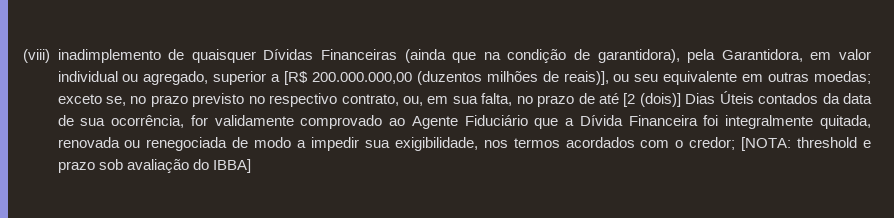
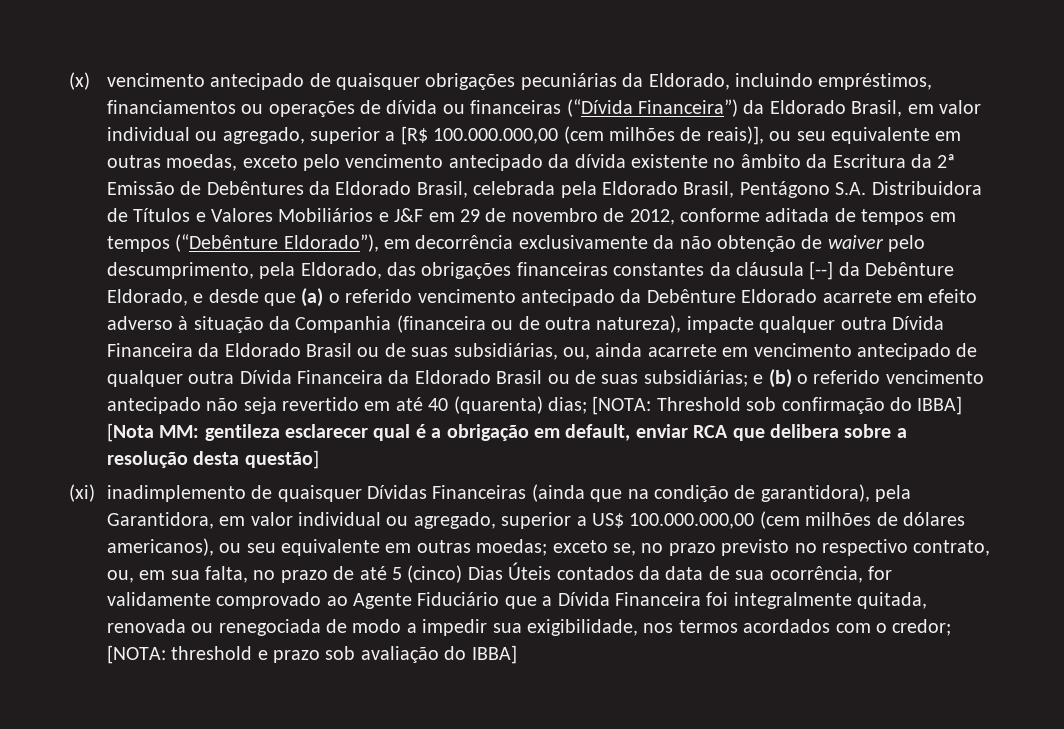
[23,49,50,63] (viii) -> [69,72,933,90] [106,99,981,117] [106,126,962,145] [106,154,956,171] [106,181,982,198] [106,208,956,225] [106,234,926,252] [106,261,955,280] [106,288,978,307] [106,315,944,333] [106,343,978,360] [106,369,984,388] [106,396,963,415] [106,423,907,442] [106,450,319,469] [69,484,95,502] (x) vencimento antecipado de quaisquer obrigações pecuniárias da Eldorado, incluindo empréstimos, financiamentos ou operações de dívida ou financeiras (“Dívida Financeira”) da Eldorado Brasil, em valor individual ou agregado, superior a [R$ 100.000.000,00 (cem milhões de reais)], ou seu equivalente em outras moedas, exceto pelo vencimento antecipado da dívida existente no âmbito da Escritura da 2ª Emissão de Debêntures da Eldorado Brasil, celebrada pela Eldorado Brasil, Pentágono S.A. Distribuidora de Títulos e Valores Mobiliários e J&F em 29 de novembro de 2012, conforme aditada de tempos em tempos (“Debênture Eldorado”), em decorrência exclusivamente da não obtenção de waiver pelo descumprimento, pela Eldorado, das obrigações financeiras constantes da cláusula [--] da Debênture Eldorado, e desde que (a) o referido vencimento antecipado da Debênture Eldorado acarrete em efeito adverso à situação da Companhia (financeira ou de outra natureza), impacte qualquer outra Dívida Financeira da Eldorado Brasil ou de suas subsidiárias, ou, ainda acarrete em vencimento antecipado de qualquer outra Dívida Financeira da Eldorado Brasil ou de suas subsidiárias; e (b) o referido vencimento antecipado não seja revertido em até 40 (quarenta) dias; [NOTA: Threshold sob confirmação do IBBA] [Nota MM: gentileza esclarecer qual é a obrigação em default, enviar RCA que delibera sobre a resolução desta questão] // (xi)
[284,71,609,85] [R$ 200.000.000,00 (duzentos milhões de reais)], -> [591,511,965,529] [106,538,214,556] US$ 100.000.000,00 (cem milhões de dólares americanos),
[623,93,681,107] [2 (dois)] -> [391,565,463,583] 5 (cinco)

